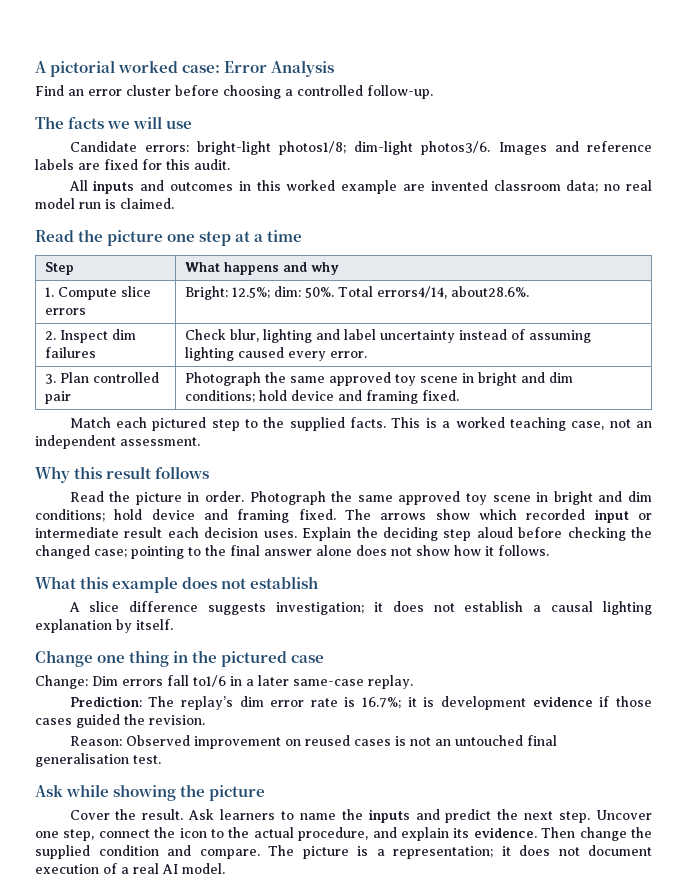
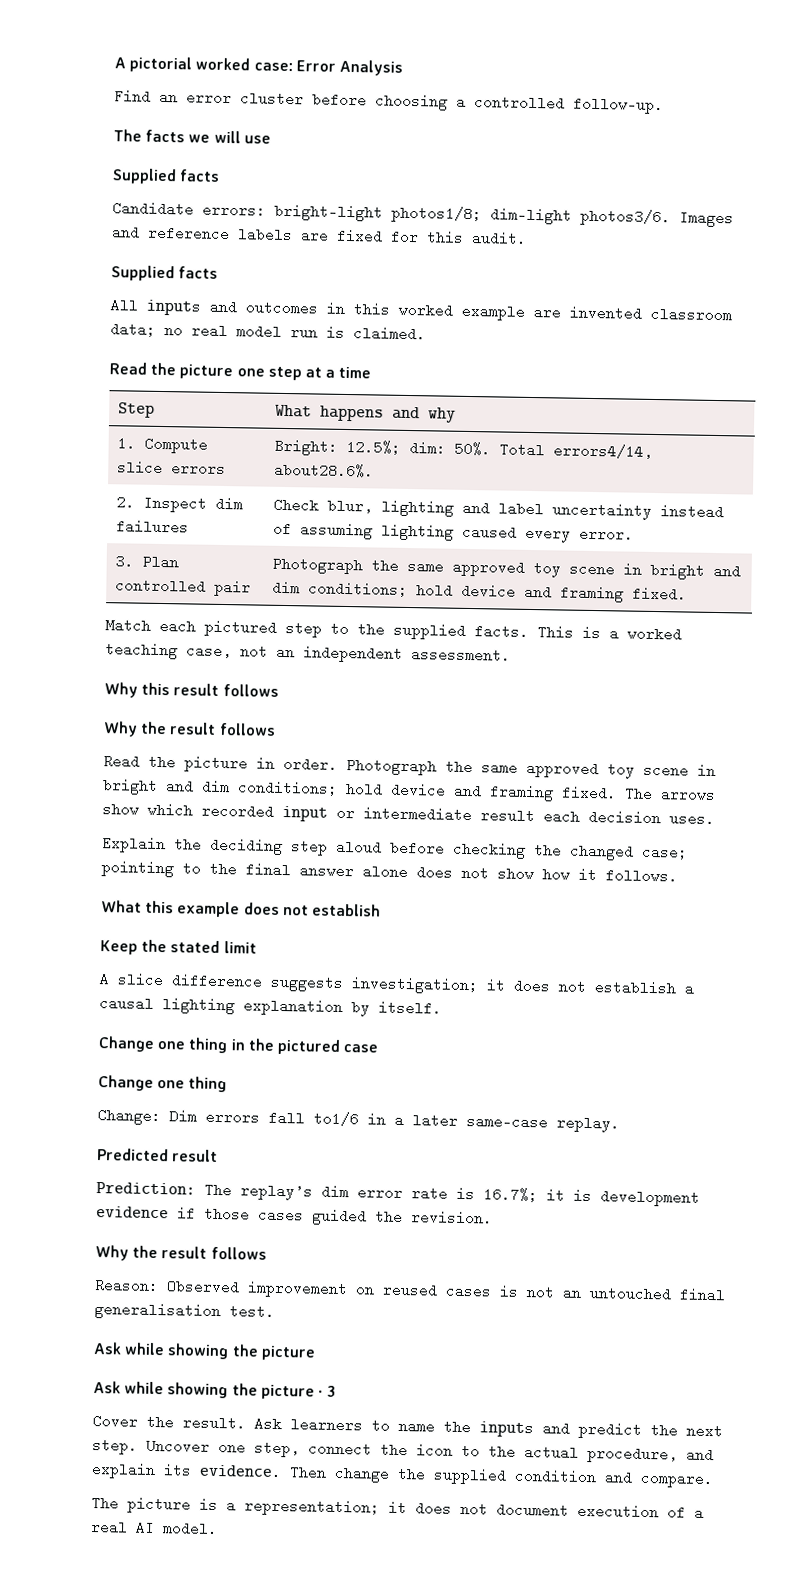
(193, 124) none -> [112,168,221,185] // Supplied facts
(230, 164) none -> [111,265,219,282] // Supplied facts
(210, 472) none -> [103,721,276,737] // Why the result follows
(297, 534) none -> (715, 819) //
(319, 582) none -> [100,939,257,955] // Keep the stated limit
(325, 659) none -> [98,1075,228,1093] // Change one thing
(413, 682) none -> [97,1148,219,1162] // Predicted result
(205, 720) none -> [95,1245,267,1261] // Why the result follows
(266, 793) none -> [93,1381,337,1400] // Ask while showing the picture · 3
(260, 854) none -> (714, 1479) //

